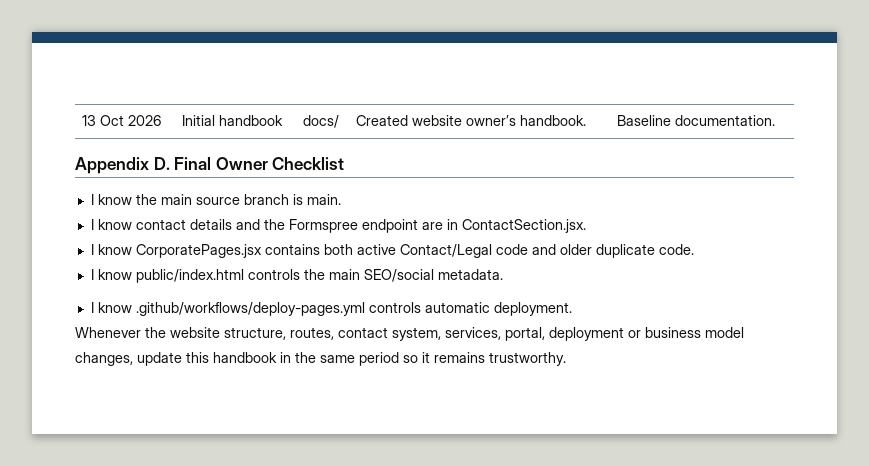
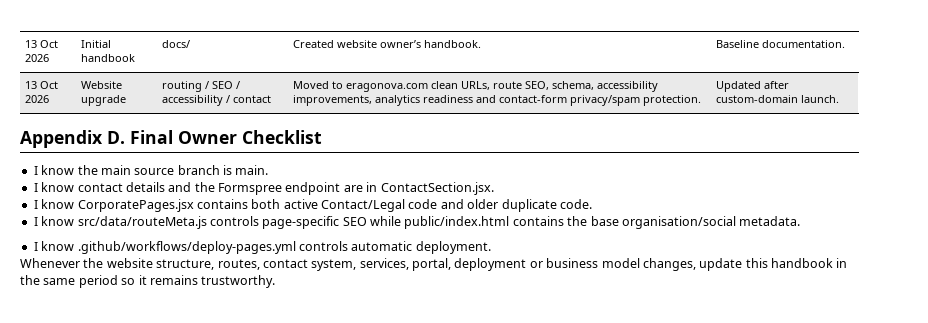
(775, 120) none -> [25,81,59,89] [25,95,50,103] [81,81,123,89] [81,95,127,106] [162,81,241,92] [162,95,272,106] [293,81,659,92] [293,95,702,106] [716,81,790,92] [716,95,840,103] // 13 Oct 2026 | Website upgrade | routing / SEO / accessibility / contact | Moved to eragonova.com clean URLs, route SEO, schema, accessibility improvements, analytics readiness and contact-form privacy/spam protection. | Updated after custom-domain launch.
[135,269,434,283] public/index.html controls the main SEO/social -> [77,216,736,229] src/data/routeMeta.js controls page-specific SEO while public/index.html contains the base organisation/social

